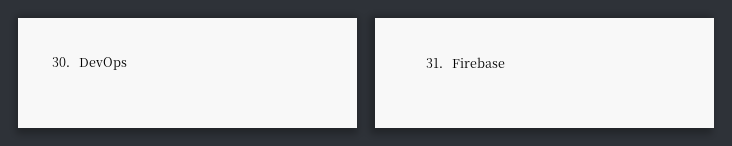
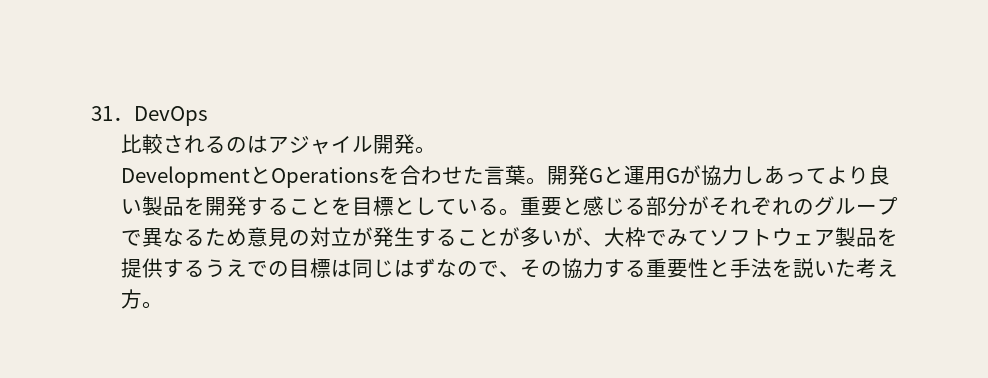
[52,57,66,67] 30 -> [91,106,113,121] 31
[426,57,506,68] 31．Firebase -> [121,134,437,154] [121,165,891,188] [121,196,899,216] [121,227,899,247] [121,258,899,279] [121,289,164,309] 比較されるのはアジャイル開発。 // DevelopmentとOperationsを合わせた言葉。開発Gと運用Gが協力しあってより良い製品を開発することを目標としている。重要と感じる部分がそれぞれのグループで異なるため意見の対立が発生することが多いが、大枠でみてソフトウェア製品を提供するうえでの目標は同じはずなので、その協力する重要性と手法を説いた考え方。

